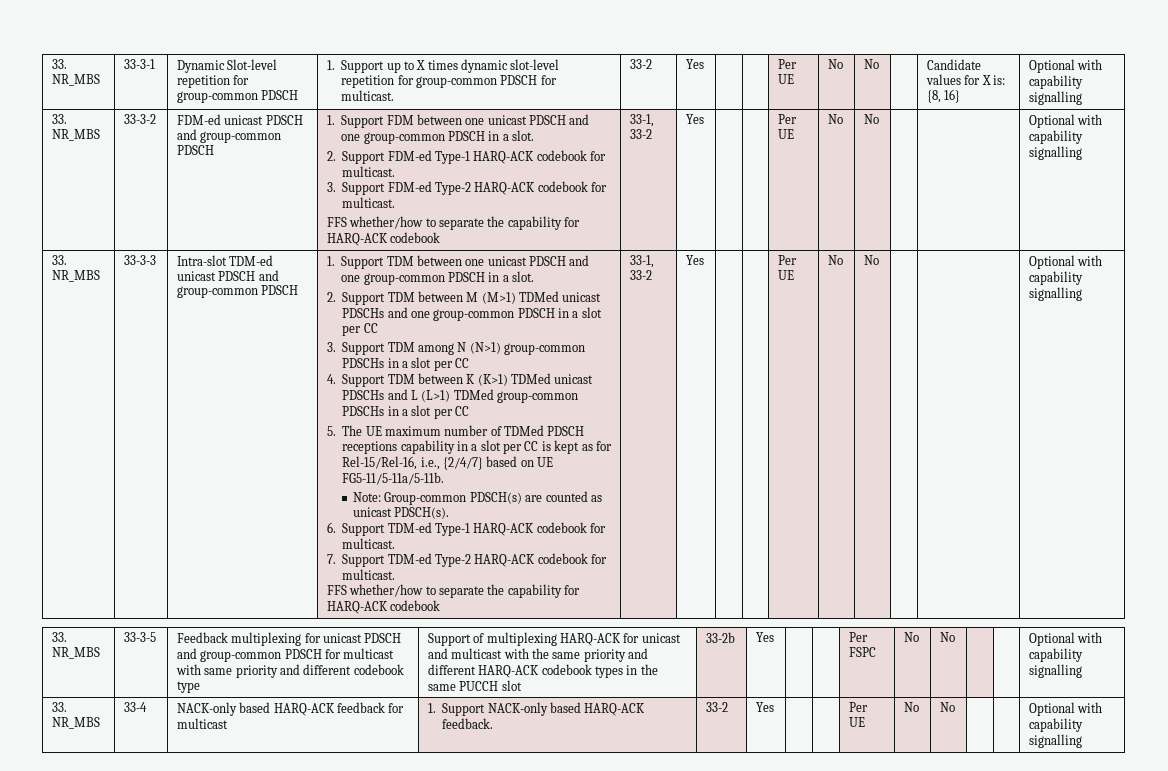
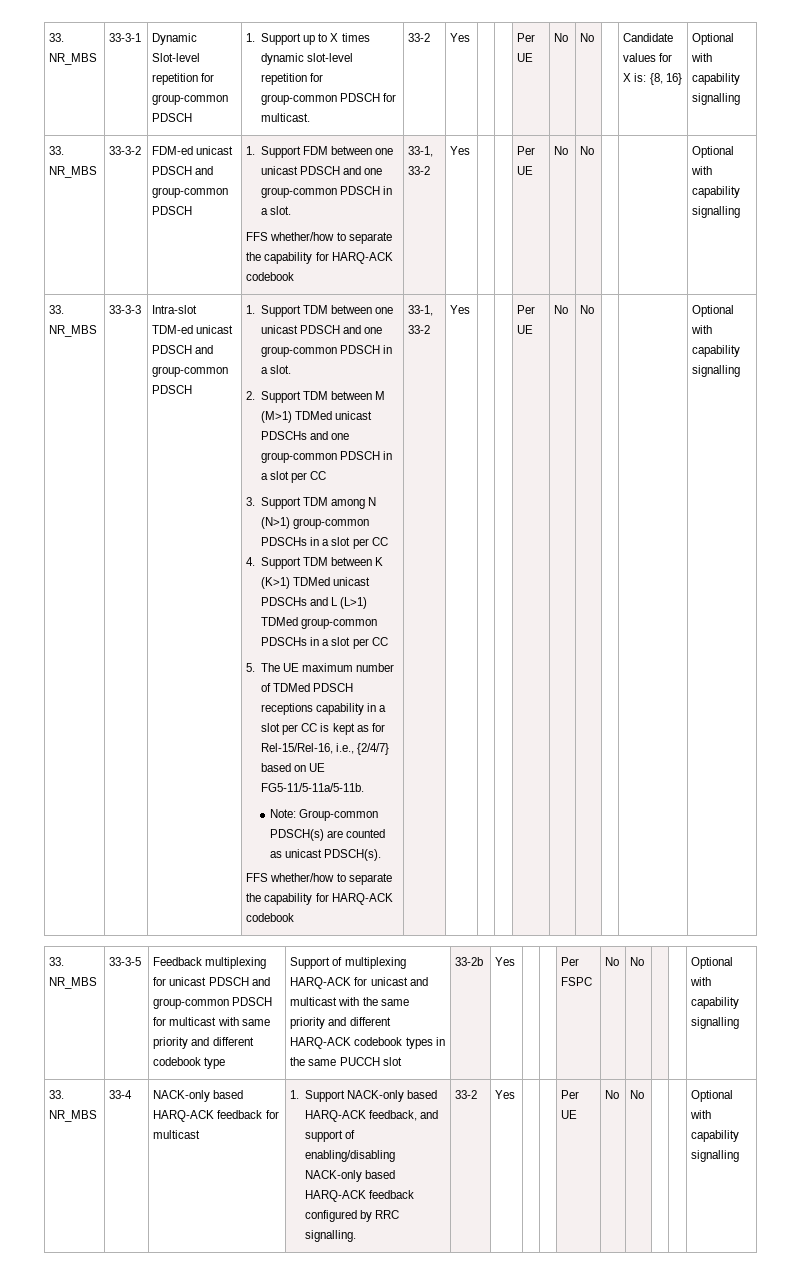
[326,150,607,164] [342,166,396,177] [326,181,608,195] [342,197,396,208] // 2. Support FDM-ed Type-1 HARQ-ACK codebook for multicast. // 3. Support FDM-ed Type-2 HARQ-ACK codebook for multicast. -> (292, 210) none
[326,522,607,536] [342,538,396,549] [326,553,608,567] [342,569,396,580] // 6. Support TDM-ed Type-1 HARQ-ACK codebook for multicast. // 7. Support TDM-ed Type-2 HARQ-ACK codebook for multicast. -> (382, 855) none
[442,718,494,729] feedback. -> [369,1110,439,1121] [305,1130,356,1142] [305,1150,396,1162] [305,1170,396,1182] [305,1190,415,1202] [305,1210,400,1222] [305,1230,357,1242] feedback, and support of enabling/disabling NACK-only based HARQ-ACK feedback configured by RRC signalling.

